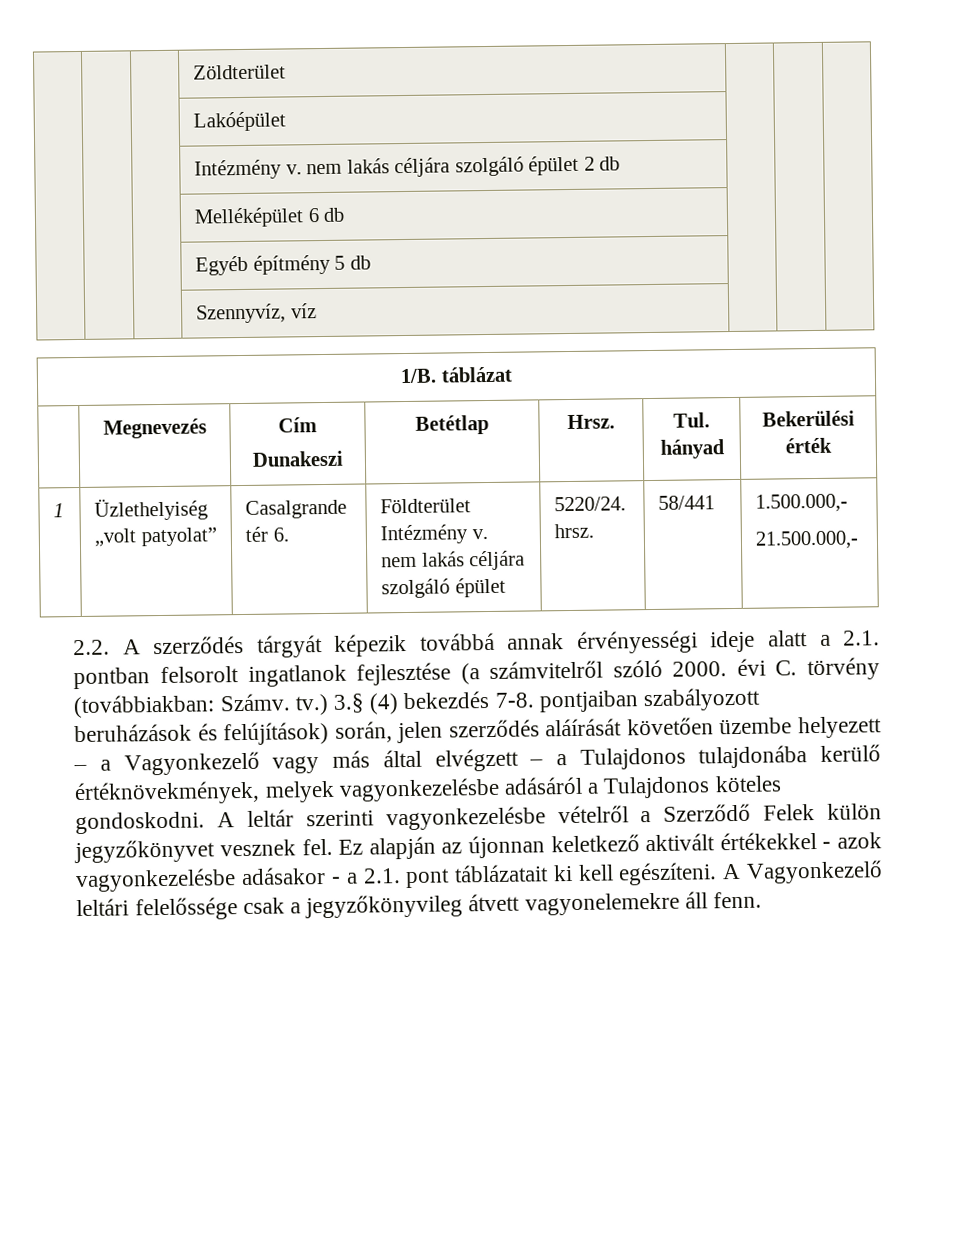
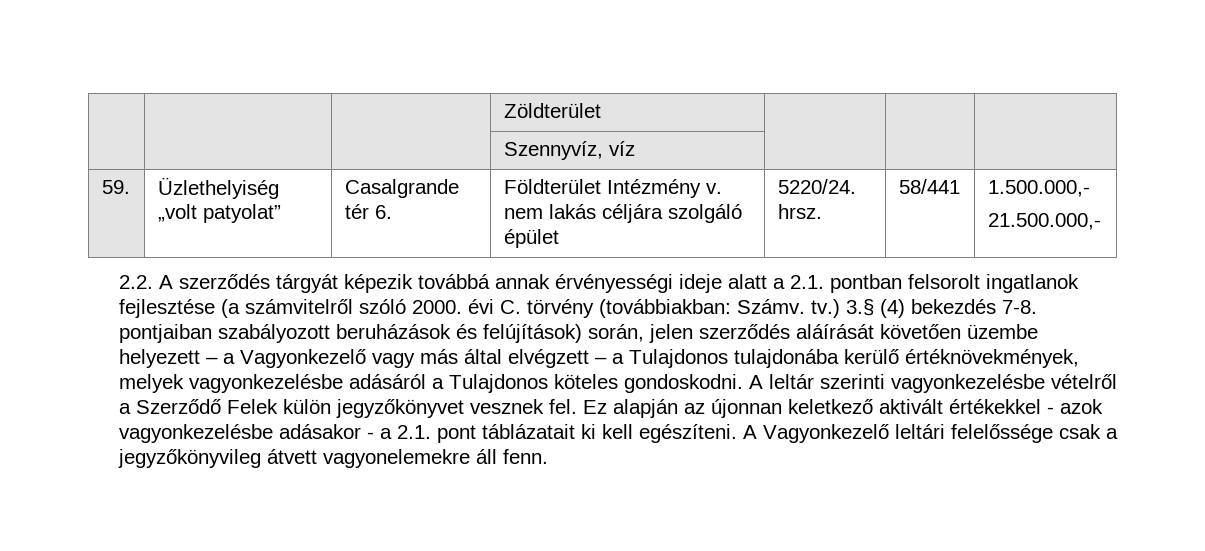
[193,111,287,132] [194,155,621,180] [194,207,346,228] [195,254,371,276] [196,303,317,324] [400,366,512,384] [102,418,207,439] [278,417,317,433] [252,450,344,467] [415,414,489,435] [567,414,615,430] [673,412,710,428] [659,439,725,459] [761,410,855,427] [785,437,832,454] [53,503,65,518] Lakóépület | | | // | | | Intézmény v. nem lakás céljára szolgáló épület 2 db | | | // | | | Melléképület 6 db | | | // | | | Egyéb építmény 5 db | | | // | | | Szennyvíz, víz | | | // 1/B. táblázat // | Megnevezés | Cím // Dunakeszi | Betétlap | Hrsz. | Tul. hányad | Bekerülési érték // 1 -> [503,141,635,160] [101,180,130,194] Szennyvíz, víz | | | // 59.

